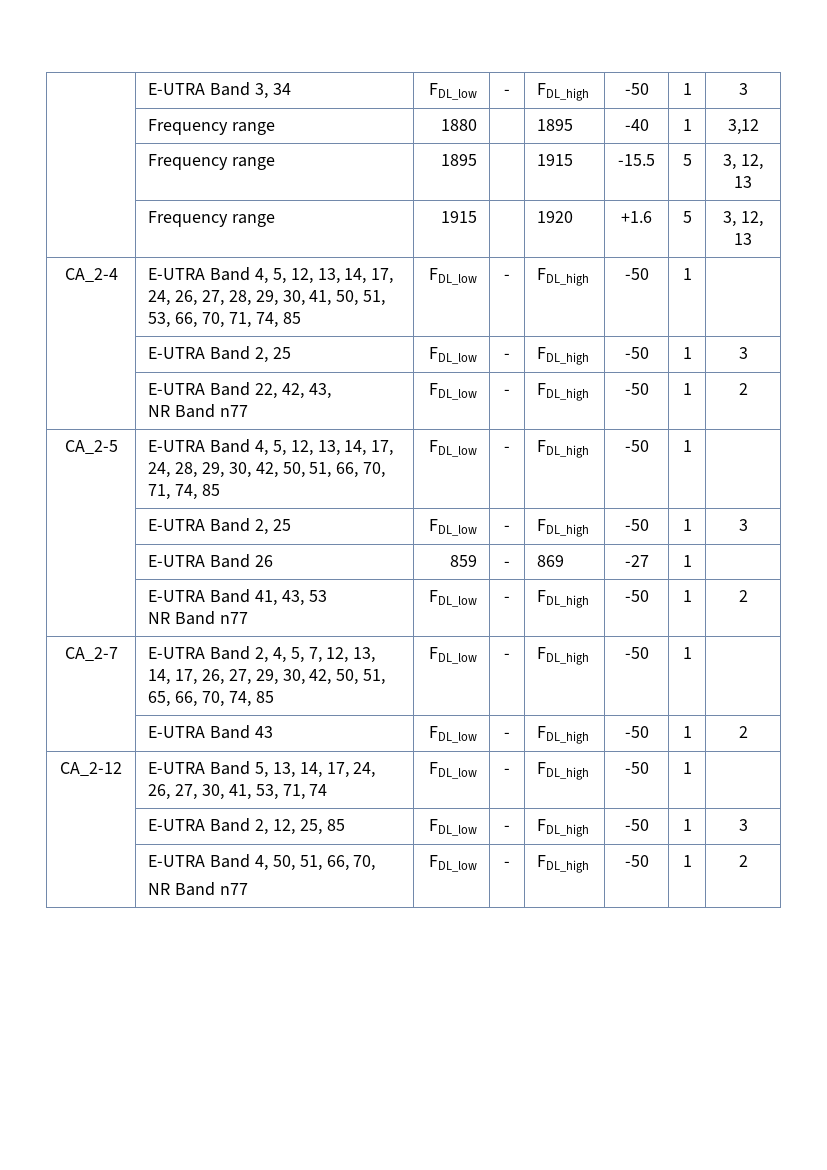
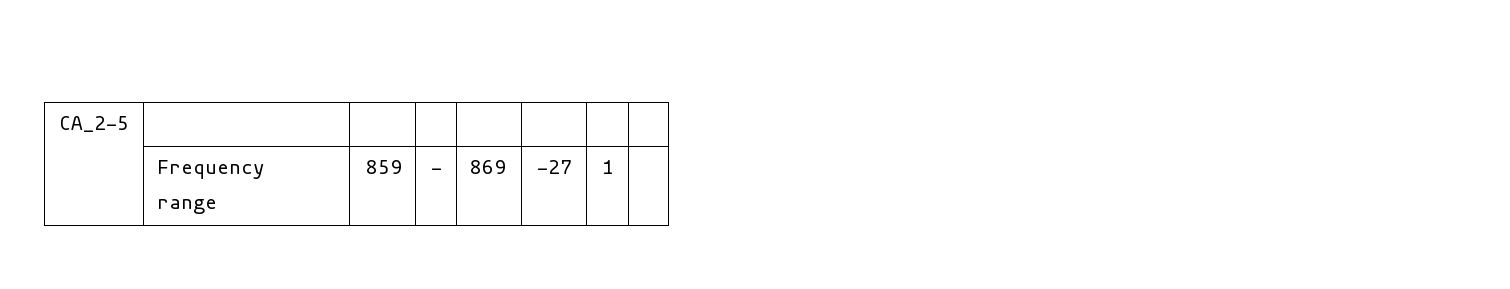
[148,82,291,99] [428,83,477,100] [504,89,510,95] [537,83,590,101] [624,83,649,95] [682,83,692,95] [738,83,748,95] [148,119,276,135] [440,119,477,131] [537,119,574,131] [624,119,649,131] [682,119,692,131] [727,119,759,135] [148,154,276,170] [440,154,477,166] [537,154,574,166] [618,154,655,166] [682,154,692,166] [723,154,763,170] [734,176,752,188] [148,211,276,227] [440,211,477,223] [537,211,574,223] [621,211,652,223] [682,211,692,223] [723,211,763,227] [734,233,752,245] [64,268,118,282] [148,267,394,284] [148,290,386,306] [148,312,301,328] [428,268,477,285] [504,274,510,280] [537,268,590,286] [624,268,649,280] [682,268,692,280] [148,346,291,363] [428,347,477,364] [504,353,510,359] [537,347,590,365] [624,347,649,359] [682,347,692,359] [738,347,748,359] [148,382,331,399] [148,404,249,418] [428,383,477,400] [504,389,510,395] [537,383,590,401] [624,383,649,395] [682,383,692,395] [738,383,748,395] [64,440,118,454] [148,439,394,456] [148,462,386,478] [148,484,221,500] [428,440,477,457] [504,446,510,452] [537,440,590,458] [624,440,649,452] [682,440,692,452] [148,518,291,535] [428,519,477,536] [504,525,510,531] [537,519,590,537] [624,519,649,531] [682,519,692,531] [738,519,748,531] [148,554,274,568] | E-UTRA Band 3, 34 | FDL_low | - | FDL_high | -50 | 1 | 3 // | Frequency range | 1880 | | 1895 | -40 | 1 | 3,12 // | Frequency range | 1895 | | 1915 | -15.5 | 5 | 3, 12, 13 // | Frequency range | 1915 | | 1920 | +1.6 | 5 | 3, 12, 13 // CA_2-4 | E-UTRA Band 4, 5, 12, 13, 14, 17, 24, 26, 27, 28, 29, 30, 41, 50, 51, 53, 66, 70, 71, 74, 85 | FDL_low | - | FDL_high | -50 | 1 | // | E-UTRA Band 2, 25 | FDL_low | - | FDL_high | -50 | 1 | 3 // | E-UTRA Band 22, 42, 43, // NR Band n77 | FDL_low | - | FDL_high | -50 | 1 | 2 // CA_2-5 | E-UTRA Band 4, 5, 12, 13, 14, 17, 24, 28, 29, 30, 42, 50, 51, 66, 70, 71, 74, 85 | FDL_low | - | FDL_high | -50 | 1 | // | E-UTRA Band 2, 25 | FDL_low | - | FDL_high | -50 | 1 | 3 // | E-UTRA Band 26 -> [59,116,129,132] [157,160,266,179] [157,199,218,214] CA_2-5 | | | | | | | // | Frequency range
[148,589,327,606] [148,611,249,625] [428,590,477,607] [504,596,510,602] [537,590,590,608] [624,590,649,602] [682,590,692,602] [738,590,748,602] [64,647,118,661] [148,646,376,663] [148,669,386,685] [148,691,274,707] [428,647,477,664] [504,653,510,659] [537,647,590,665] [624,647,649,659] [682,647,692,659] [148,725,274,739] [428,726,477,743] [504,732,510,738] [537,726,590,744] [624,726,649,738] [682,726,692,738] [738,726,748,738] [60,762,122,776] [148,761,376,778] [148,784,328,800] [428,762,477,779] [504,768,510,774] [537,762,590,780] [624,762,649,774] [682,762,692,774] [148,818,345,835] [428,819,477,836] [504,825,510,831] [537,819,590,837] [624,819,649,831] [682,819,692,831] [738,819,748,831] [148,854,376,871] [148,882,249,896] [428,855,477,872] [504,861,510,867] [537,855,590,873] [624,855,649,867] [682,855,692,867] [738,855,748,867] // | E-UTRA Band 41, 43, 53 // NR Band n77 | FDL_low | - | FDL_high | -50 | 1 | 2 // CA_2-7 | E-UTRA Band 2, 4, 5, 7, 12, 13, 14, 17, 26, 27, 29, 30, 42, 50, 51, 65, 66, 70, 74, 85 | FDL_low | - | FDL_high | -50 | 1 | // | E-UTRA Band 43 | FDL_low | - | FDL_high | -50 | 1 | 2 // CA_2-12 | E-UTRA Band 5, 13, 14, 17, 24, 26, 27, 30, 41, 53, 71, 74 | FDL_low | - | FDL_high | -50 | 1 | // | E-UTRA Band 2, 12, 25, 85 | FDL_low | - | FDL_high | -50 | 1 | 3 // | E-UTRA Band 4, 50, 51, 66, 70, // NR Band n77 | FDL_low | - | FDL_high | -50 | 1 | 2 -> (614, 167) none

